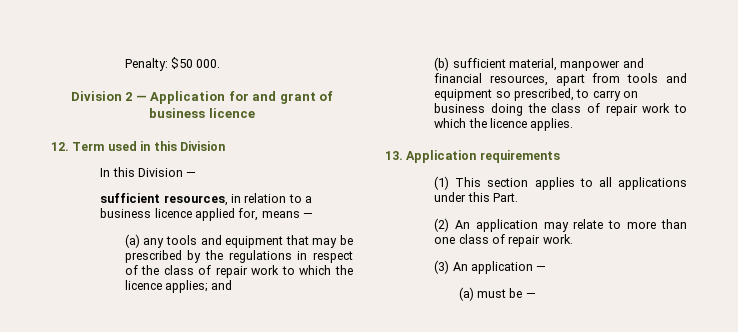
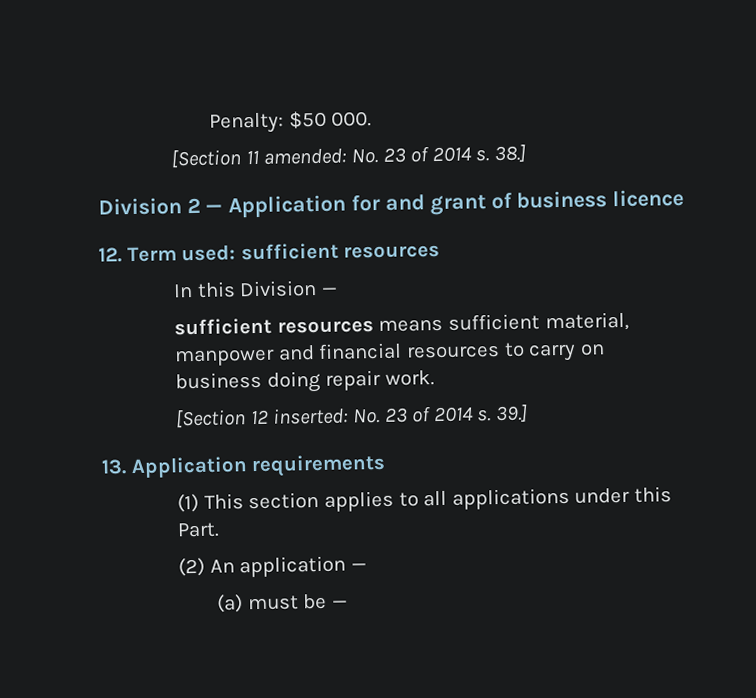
(221, 63) none -> [171,144,526,169] // [Section 11 amended: No. 23 of 2014 s. 38.]
[107,141,225,151] used in this Division -> [181,242,441,262] used: sufficient resources
[163,193,313,206] [100,208,314,221] [124,234,353,248] [124,250,353,263] [124,265,353,278] [124,280,233,293] [434,57,450,71] resources, in relation to a business licence applied for, means — // (a) any tools and equipment that may be prescribed by the regulations in respect of the class of repair work to which the licence applies; and // (b) -> [276,318,444,334] resources means
[489,73,687,86] [434,88,574,101] resources, apart from tools and equipment so prescribed, -> [406,344,501,359] resources
[527,103,687,116] [434,118,574,131] the class of repair work to which the licence applies. -> [325,369,436,391] [175,404,528,429] repair work. // [Section 12 inserted: No. 23 of 2014 s. 39.]
[543,219,687,232] [434,234,573,247] [434,260,533,274] may relate to more than one class of repair work. // (3) An application -> (347, 566) none

